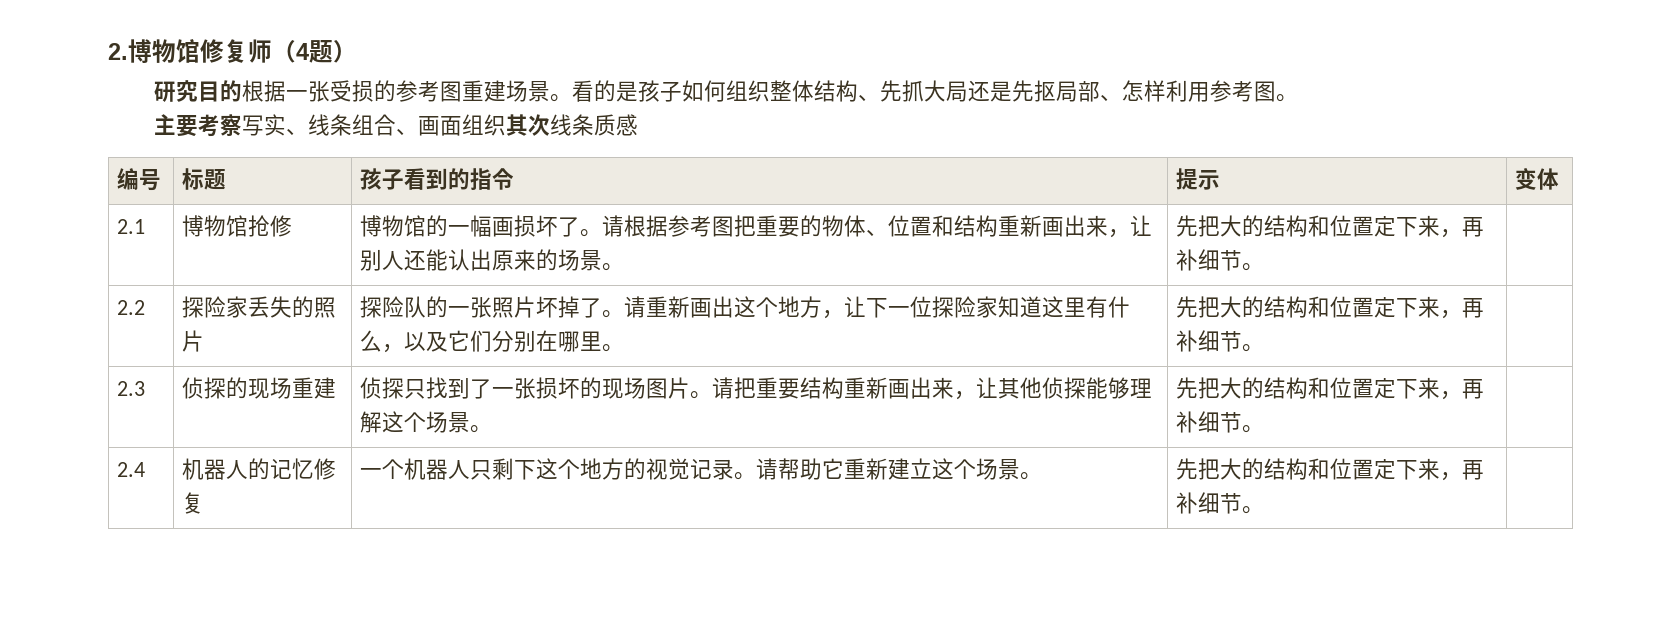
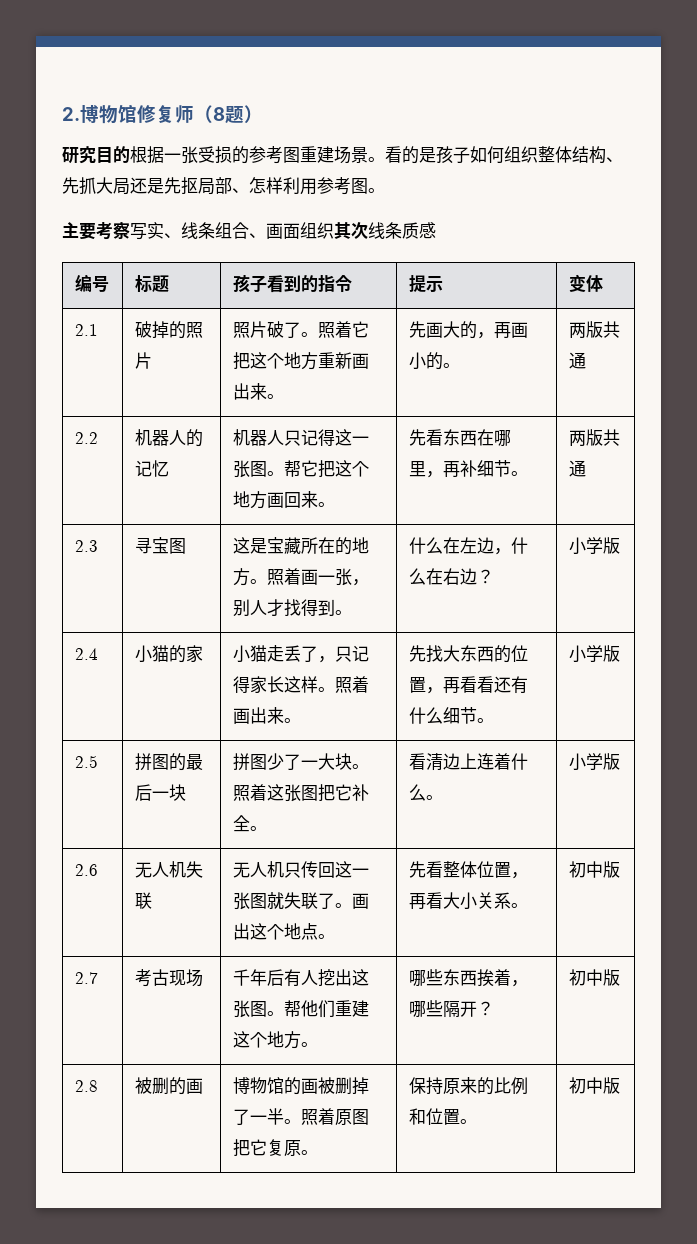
[296,43,309,60] 4 -> [213,107,225,121] 8
[182,215,293,237] [360,215,1153,238] [360,249,625,271] [1176,215,1485,238] [1176,249,1265,271] [117,300,146,315] [182,296,337,318] [182,330,205,352] [360,296,1131,319] [360,330,625,353] [1176,296,1485,319] [1176,330,1265,352] [117,381,146,396] [182,377,337,399] [360,377,1153,400] [360,411,493,433] [1176,377,1485,400] [1176,411,1265,433] [117,462,146,477] [182,458,337,480] [182,492,205,514] [360,458,1043,480] [1176,458,1485,481] [1176,492,1265,514] 博物馆抢修 | 博物馆的一幅画损坏了。请根据参考图把重要的物体、位置和结构重新画出来，让别人还能认出原来的场景。 | 先把大的结构和位置定下来，再补细节。 | // 2.2 | 探险家丢失的照片 | 探险队的一张照片坏掉了。请重新画出这个地方，让下一位探险家知道这里有什么，以及它们分别在哪里。 | 先把大的结构和位置定下来，再补细节。 | // 2.3 | 侦探的现场重建 | 侦探只找到了一张损坏的现场图片。请把重要结构重新画出来，让其他侦探能够理解这个场景。 | 先把大的结构和位置定下来，再补细节。 | // 2.4 | 机器人的记忆修复 | 一个机器人只剩下这个地方的视觉记录。请帮助它重新建立这个场景。 | 先把大的结构和位置定下来，再补细节。 | -> [135,321,204,339] [135,352,153,369] [233,321,370,338] [233,352,370,370] [233,383,285,400] [409,321,529,339] [409,352,461,370] [569,321,621,338] [569,352,587,369] [75,432,99,444] [135,429,204,447] [135,460,170,477] [233,429,370,446] [233,460,370,478] [233,491,336,509] [409,429,512,447] [409,460,529,478] [569,429,621,446] [569,460,587,477] [75,540,99,552] [135,537,187,554] [233,537,370,555] [233,568,370,586] [233,599,353,617] [409,537,529,555] [409,568,495,585] [569,537,621,555] [75,648,99,660] [135,645,204,663] [233,645,370,663] [233,676,370,694] [233,707,302,724] [409,645,529,663] [409,676,529,694] [409,707,495,724] [569,645,621,663] [75,755,99,768] [135,753,204,771] [135,784,187,801] [233,753,370,771] [233,784,370,802] [233,815,268,832] [409,753,529,771] [409,784,444,801] [569,753,621,771] [75,864,99,876] [135,861,204,878] [135,892,153,909] [233,861,370,878] [233,892,370,910] [233,923,336,940] [409,861,529,879] [409,892,529,910] [569,861,621,878] [75,972,99,984] [135,969,204,987] [233,969,370,987] [233,1000,370,1018] [233,1031,319,1049] [409,969,529,987] [409,1000,495,1018] [569,969,621,986] [75,1080,99,1092] [135,1077,204,1095] [233,1077,370,1095] [233,1108,370,1125] [233,1139,319,1157] [409,1077,529,1095] [409,1108,478,1125] [569,1077,621,1094] 破掉的照片 | 照片破了。照着它把这个地方重新画出来。 | 先画大的，再画小的。 | 两版共通 // 2.2 | 机器人的记忆 | 机器人只记得这一张图。帮它把这个地方画回来。 | 先看东西在哪里，再补细节。 | 两版共通 // 2.3 | 寻宝图 | 这是宝藏所在的地方。照着画一张，别人才找得到。 | 什么在左边，什么在右边？ | 小学版 // 2.4 | 小猫的家 | 小猫走丢了，只记得家长这样。照着画出来。 | 先找大东西的位置，再看看还有什么细节。 | 小学版 // 2.5 | 拼图的最后一块 | 拼图少了一大块。照着这张图把它补全。 | 看清边上连着什么。 | 小学版 // 2.6 | 无人机失联 | 无人机只传回这一张图就失联了。画出这个地点。 | 先看整体位置，再看大小关系。 | 初中版 // 2.7 | 考古现场 | 千年后有人挖出这张图。帮他们重建这个地方。 | 哪些东西挨着，哪些隔开？ | 初中版 // 2.8 | 被删的画 | 博物馆的画被删掉了一半。照着原图把它复原。 | 保持原来的比例和位置。 | 初中版

